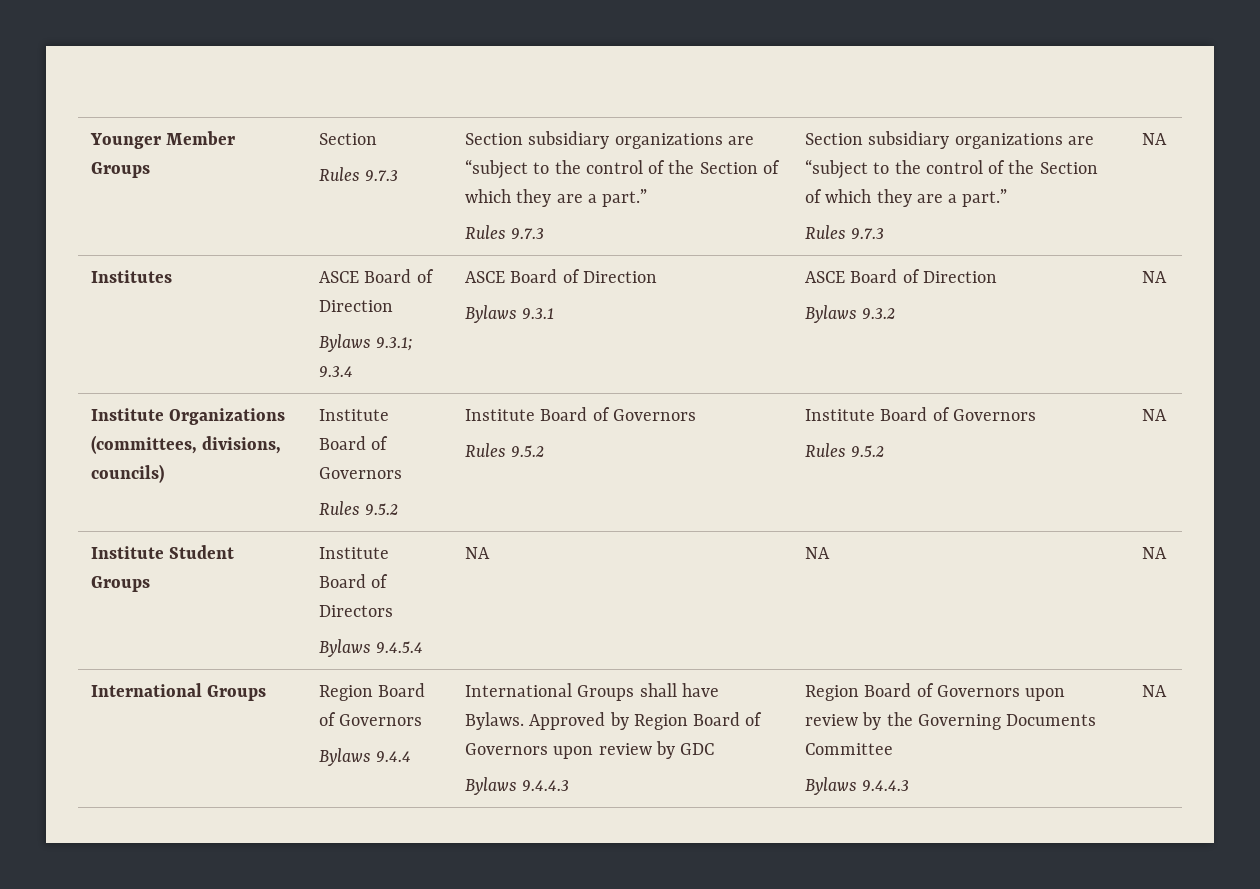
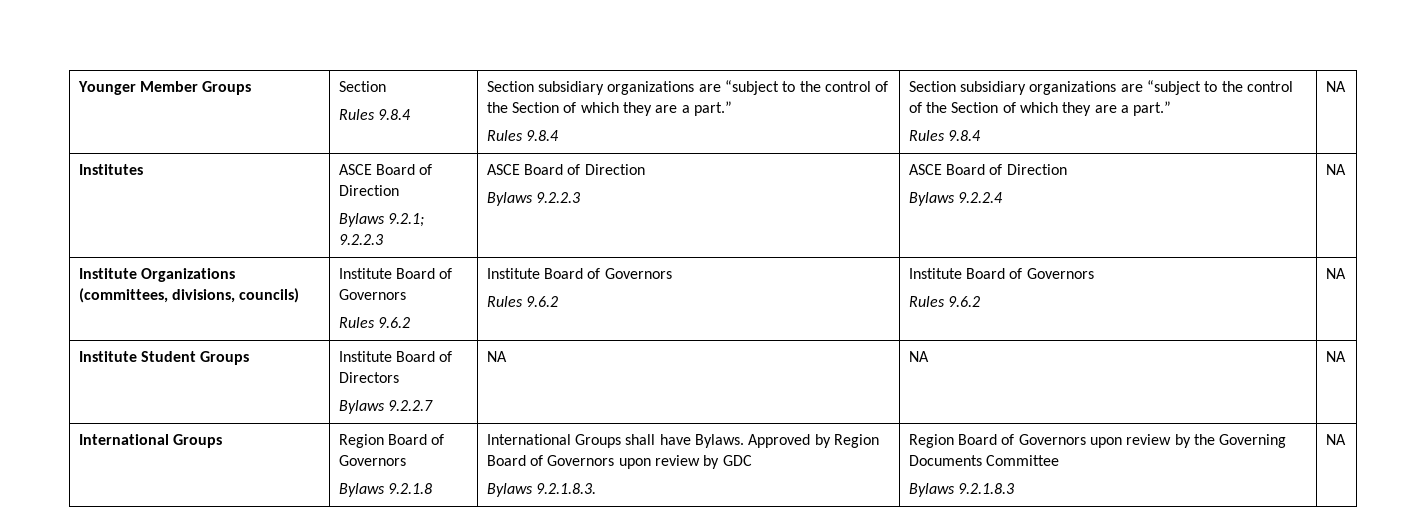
[365,170,399,181] 9.7.3 -> [378,109,412,120] 9.8.4
[511,228,545,239] 9.7.3 -> [526,130,560,141] 9.8.4
[851,228,885,239] 9.7.3 -> [948,130,982,141] 9.8.4
[376,337,414,351] [319,366,354,377] [465,269,657,283] [465,305,555,323] [805,269,997,283] [805,305,896,323] 9.3.1; 9.3.4 | ASCE Board of Direction // Bylaws 9.3.1 | ASCE Board of Direction // Bylaws 9.3.2 -> [388,213,425,227] [338,234,383,245] [486,164,645,175] [486,192,581,206] [908,164,1067,175] [908,192,1004,206] 9.2.1; 9.2.2.3 | ASCE Board of Direction // Bylaws 9.2.2.3 | ASCE Board of Direction // Bylaws 9.2.2.4
[365,503,399,515] [465,407,696,421] [465,443,545,457] [805,407,1036,421] [805,443,885,457] 9.5.2 | Institute Board of Governors // Rules 9.5.2 | Institute Board of Governors // Rules 9.5.2 -> [378,317,411,328] [486,268,672,279] [486,296,559,307] [908,268,1094,279] [908,296,981,307] 9.6.2 | Institute Board of Governors // Rules 9.6.2 | Institute Board of Governors // Rules 9.6.2
[376,641,424,653] 9.4.5.4 -> [388,400,434,411] 9.2.2.7
[376,751,412,762] 9.4.4 -> [388,483,433,494] 9.2.1.8
[522,780,570,791] 9.4.4.3 -> [536,483,597,494] 9.2.1.8.3.
[862,780,910,791] 9.4.4.3 -> [958,483,1015,494] 9.2.1.8.3

